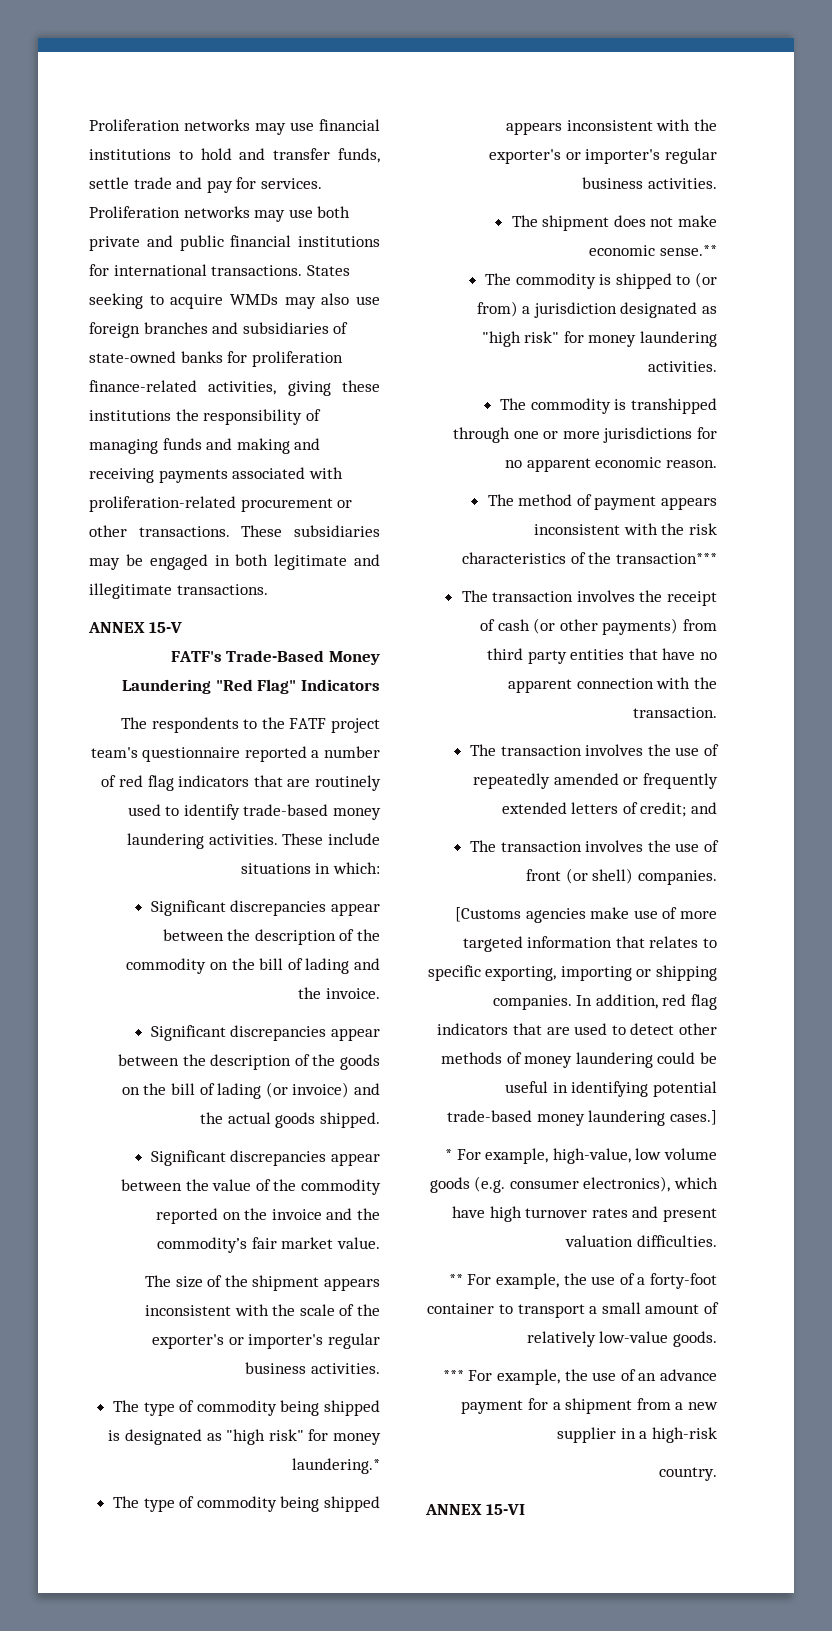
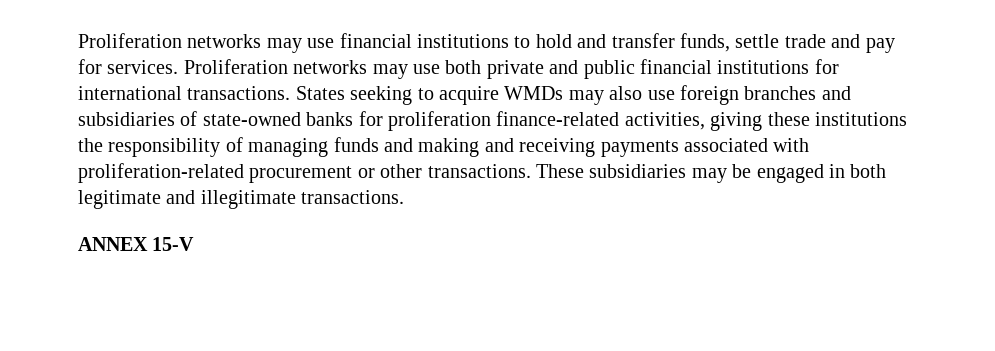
[170,650,380,665] [122,679,380,694] [121,717,380,733] [90,746,380,762] [101,775,381,791] [127,804,381,820] [127,833,380,849] [240,862,380,874] [150,900,380,916] [162,929,380,945] [126,958,380,974] [298,987,380,999] [150,1025,380,1041] [118,1054,380,1070] [121,1082,380,1099] [200,1112,380,1128] [150,1150,380,1166] [121,1179,381,1195] [156,1208,380,1224] [157,1237,380,1253] [145,1275,380,1291] [145,1304,380,1316] [152,1333,380,1349] [245,1362,380,1374] [113,1400,381,1416] [108,1429,381,1445] [292,1458,380,1474] [113,1496,381,1512] [506,119,717,135] [489,148,717,164] [582,177,717,189] [511,215,717,231] [589,245,717,256] [485,272,717,289] [476,301,717,318] [481,331,717,347] [648,361,717,372] [500,398,717,414] [453,427,717,443] [505,457,717,472] [487,494,717,510] [534,523,717,535] [462,552,717,564] [461,590,717,606] [480,618,717,635] [487,648,717,664] [508,677,717,693] [633,707,717,718] [470,744,719,756] [473,773,718,789] [501,802,717,817] [470,840,719,852] [526,868,717,885] [455,907,717,923] [462,936,717,952] [427,965,717,981] [492,994,717,1010] [437,1023,717,1035] [441,1052,717,1068] [505,1081,717,1097] [447,1110,717,1126] [445,1148,717,1164] [429,1176,718,1193] [452,1206,717,1222] [565,1235,717,1247] [448,1273,717,1289] [427,1302,719,1318] [526,1331,717,1347] [442,1369,717,1385] [461,1398,718,1414] [557,1427,717,1443] [659,1467,717,1481] [425,1504,525,1515] // FATF's Trade-Based Money Laundering "Red Flag" Indicators // The respondents to the FATF project team's questionnaire reported a number of red flag indicators that are routinely used to identify trade-based money laundering activities. These include situations in which: // Significant discrepancies appear between the description of the commodity on the bill of lading and the invoice. // Significant discrepancies appear between the description of the goods on the bill of lading (or invoice) and the actual goods shipped. // Significant discrepancies appear between the value of the commodity reported on the invoice and the commodity’s fair market value. // The size of the shipment appears inconsistent with the scale of the exporter's or importer's regular business activities. // The type of commodity being shipped is designated as "high risk" for money laundering.* // The type of commodity being shipped appears inconsistent with the exporter's or importer's regular business activities. // The shipment does not make economic sense.** // The commodity is shipped to (or from) a jurisdiction designated as "high risk" for money laundering activities. // The commodity is transhipped through one or more jurisdictions for no apparent economic reason. // The method of payment appears inconsistent with the risk characteristics of the transaction*** // The transaction involves the receipt of cash (or other payments) from third party entities that have no apparent connection with the transaction. // The transaction involves the use of repeatedly amended or frequently extended letters of credit; and // The transaction involves the use of front (or shell) companies. // [Customs agencies make use of more targeted information that relates to specific exporting, importing or shipping companies. In addition, red flag indicators that are used to detect other methods of money laundering could be useful in identifying potential trade-based money laundering cases.] // * For example, high-value, low volume goods (e.g. consumer electronics), which have high turnover rates and present valuation difficulties. // ** For example, the use of a forty-foot container to transport a small amount of relatively low-value goods. // *** For example, the use of an advance payment for a shipment from a new supplier in a high-risk // country. // ANNEX 15-VI -> (195, 244) none

